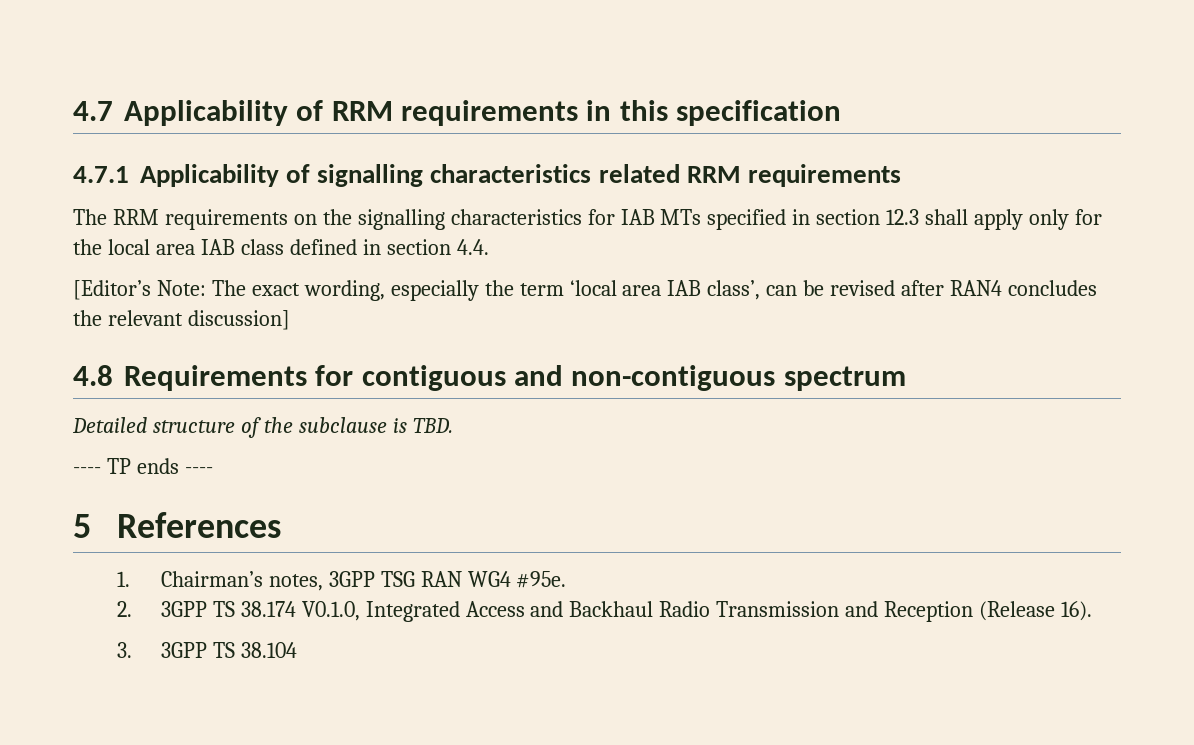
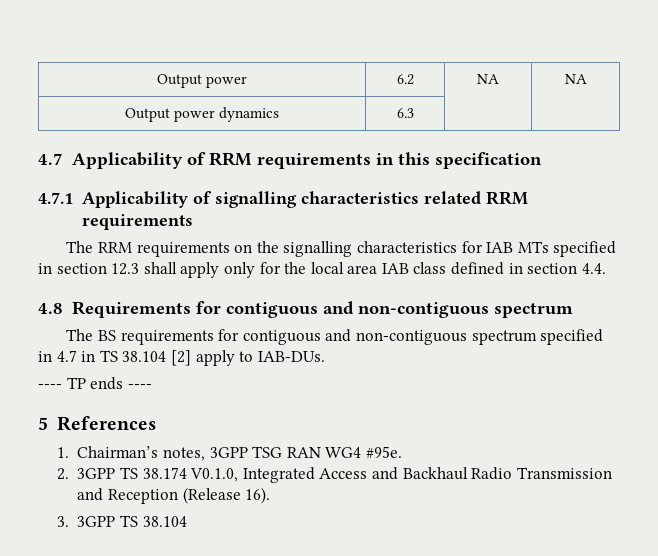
(73, 111) none -> [156,74,248,88] [396,74,414,85] [477,74,499,84] [564,74,587,84] [124,107,280,122] [396,108,414,118] Output power | 6.2 | NA | NA // Output power dynamics | 6.3 | | //
[73,280,1097,301] [73,310,290,330] // [Editor’s Note: The exact wording, especially the term ‘local area IAB class’, can be revised after RAN4 concludes the relevant discussion] -> (606, 268) none
[72,417,453,438] Detailed structure of the subclause is TBD. -> [66,329,604,345] [38,350,325,366] The BS requirements for contiguous and non-contiguous spectrum specified in 4.7 in TS 38.104 [2] apply to IAB-DUs.

